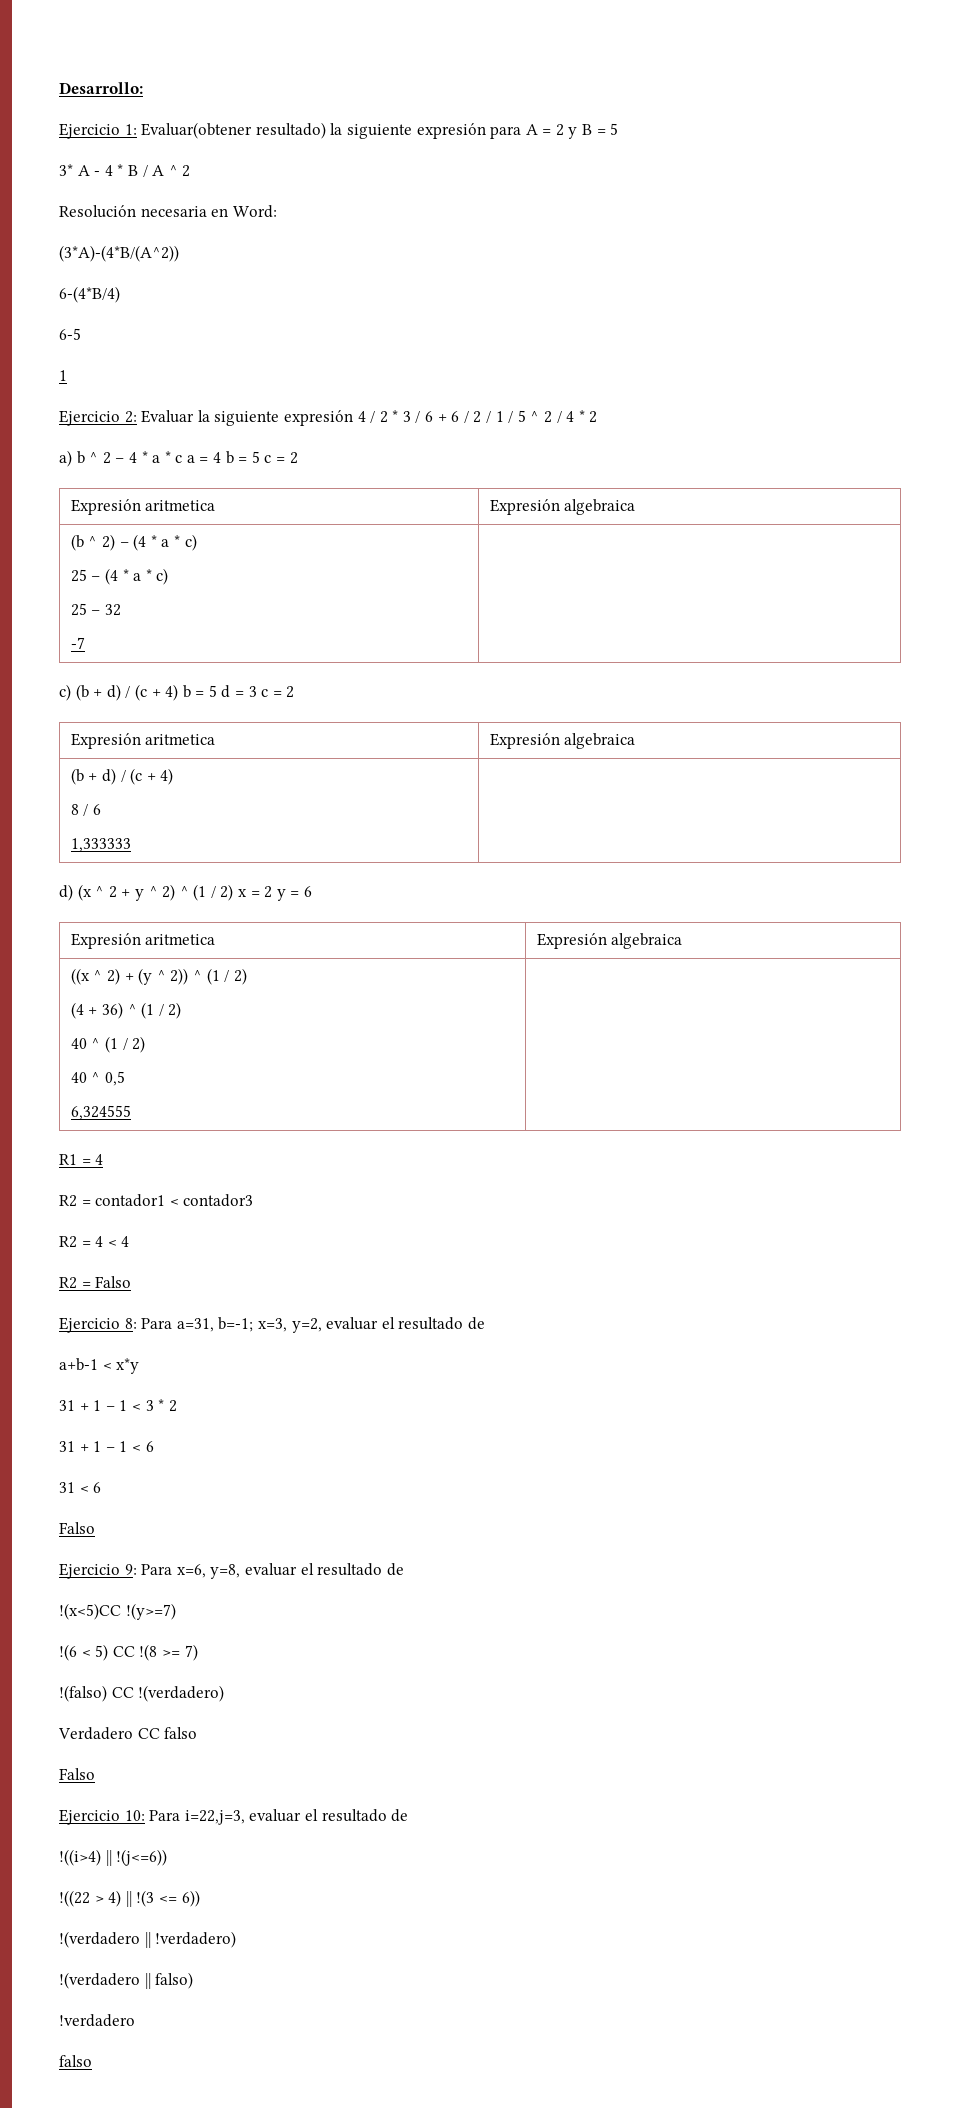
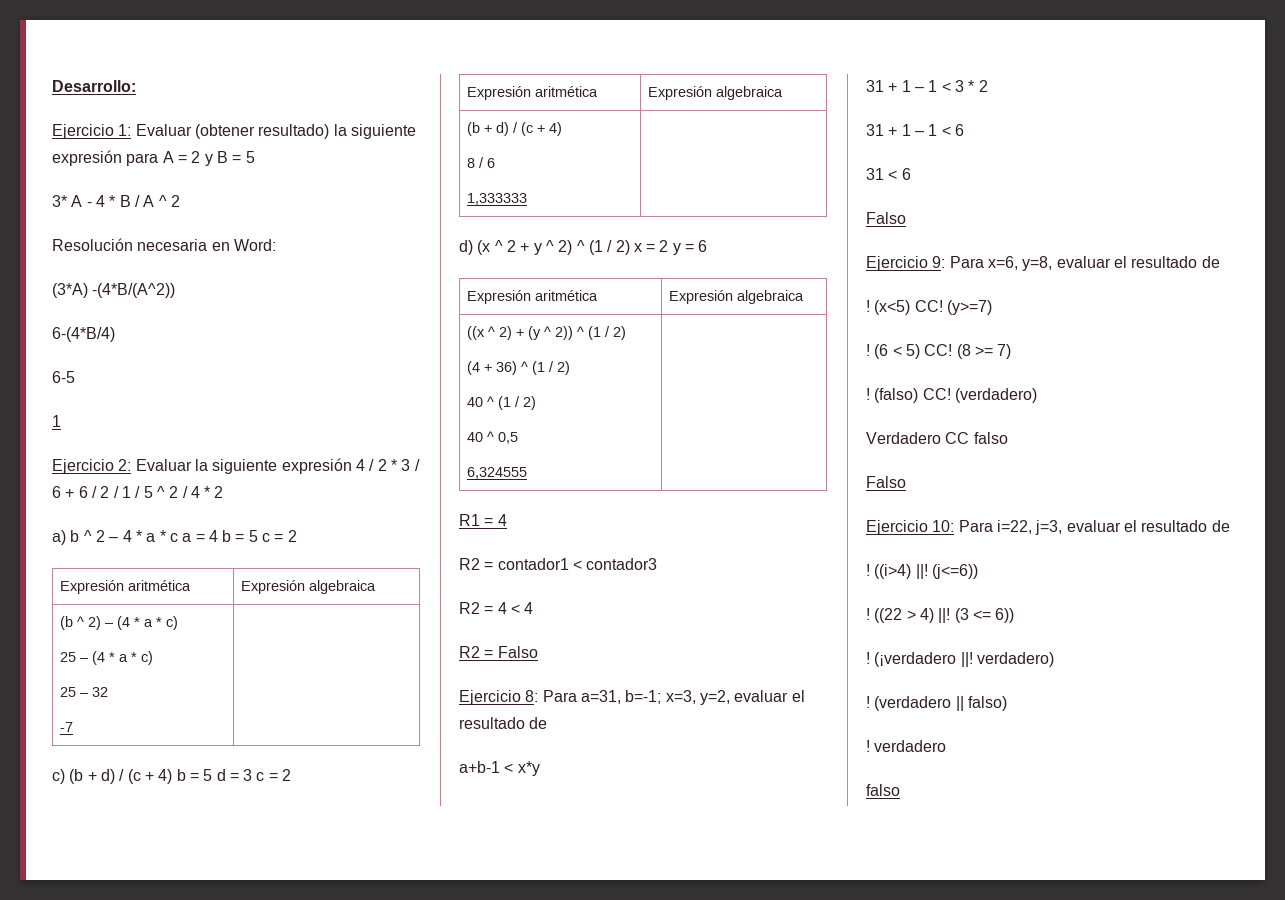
[141,122,253,139] Evaluar(obtener -> [135,124,255,139] Evaluar (obtener
[59,245,179,262] (3*A)-(4*B/(A^2)) -> [52,283,176,298] (3*A) -(4*B/(A^2))
[145,500,216,511] aritmetica -> [127,580,191,591] aritmética
[145,734,216,745] aritmetica -> [534,86,598,97] aritmética
[145,934,216,945] aritmetica -> [534,290,598,301] aritmética
[59,1603,176,1620] [59,1644,198,1661] [59,1685,225,1702] !(x<5)CC !(y>=7) // !(6 < 5) CC !(8 >= 7) // !(falso) CC !(verdadero) -> [866,300,992,315] [866,344,1012,359] [866,388,1037,403] ! (x<5) CC! (y>=7) // ! (6 < 5) CC! (8 >= 7) // ! (falso) CC! (verdadero)
[184,1809,409,1825] [59,1849,168,1866] [59,1890,200,1907] [59,1931,237,1948] [59,1972,140,1989] i=22,j=3, evaluar el resultado de // !((i>4) || !(j<=6)) // !((22 > 4) || !(3 <= 6)) // !(verdadero || !verdadero) // !(verdadero -> [996,520,1230,535] [866,564,978,579] [866,608,1015,623] [866,652,1054,667] [866,696,952,711] i=22, j=3, evaluar el resultado de // ! ((i>4) ||! (j<=6)) // ! ((22 > 4) ||! (3 <= 6)) // ! (¡verdadero ||! verdadero) // ! (verdadero
[59,2014,135,2027] !verdadero -> [866,740,947,752] ! verdadero

